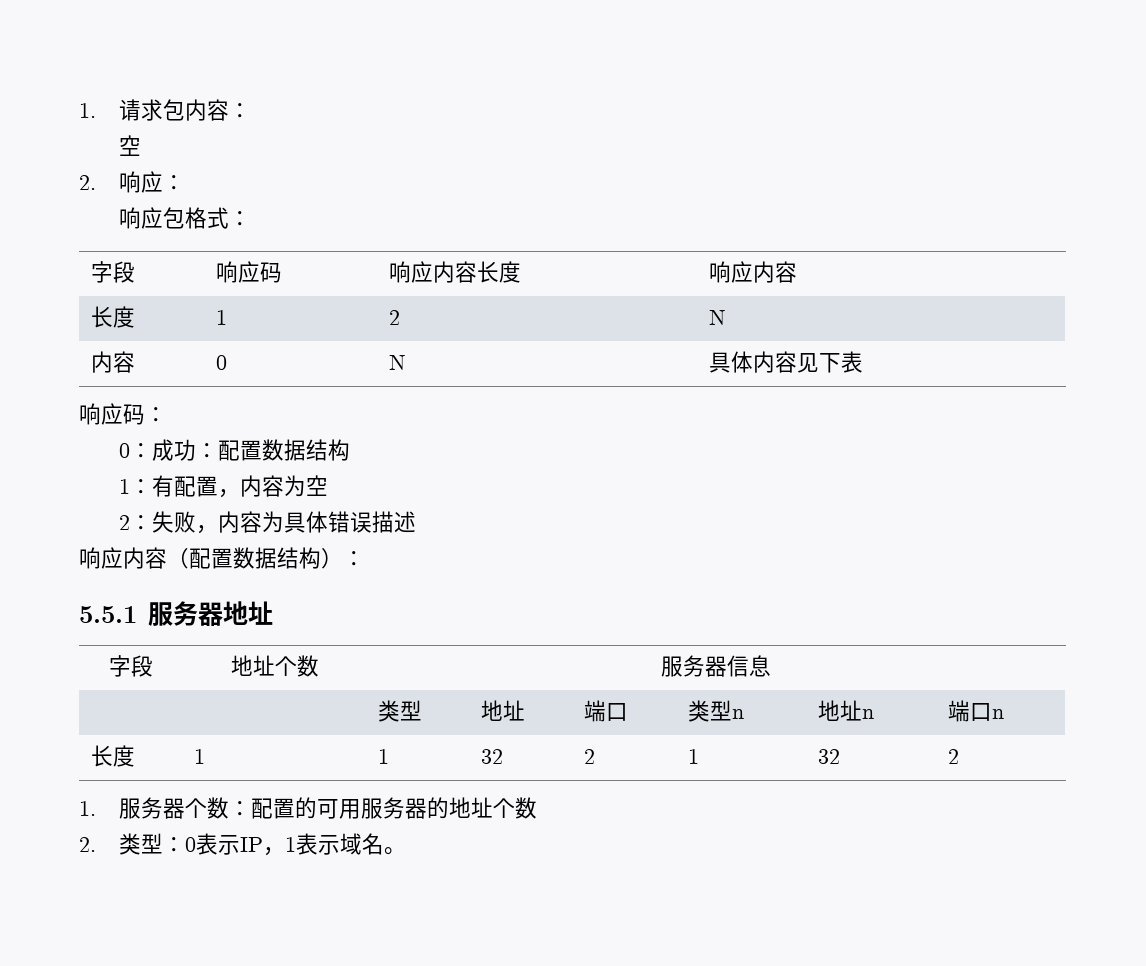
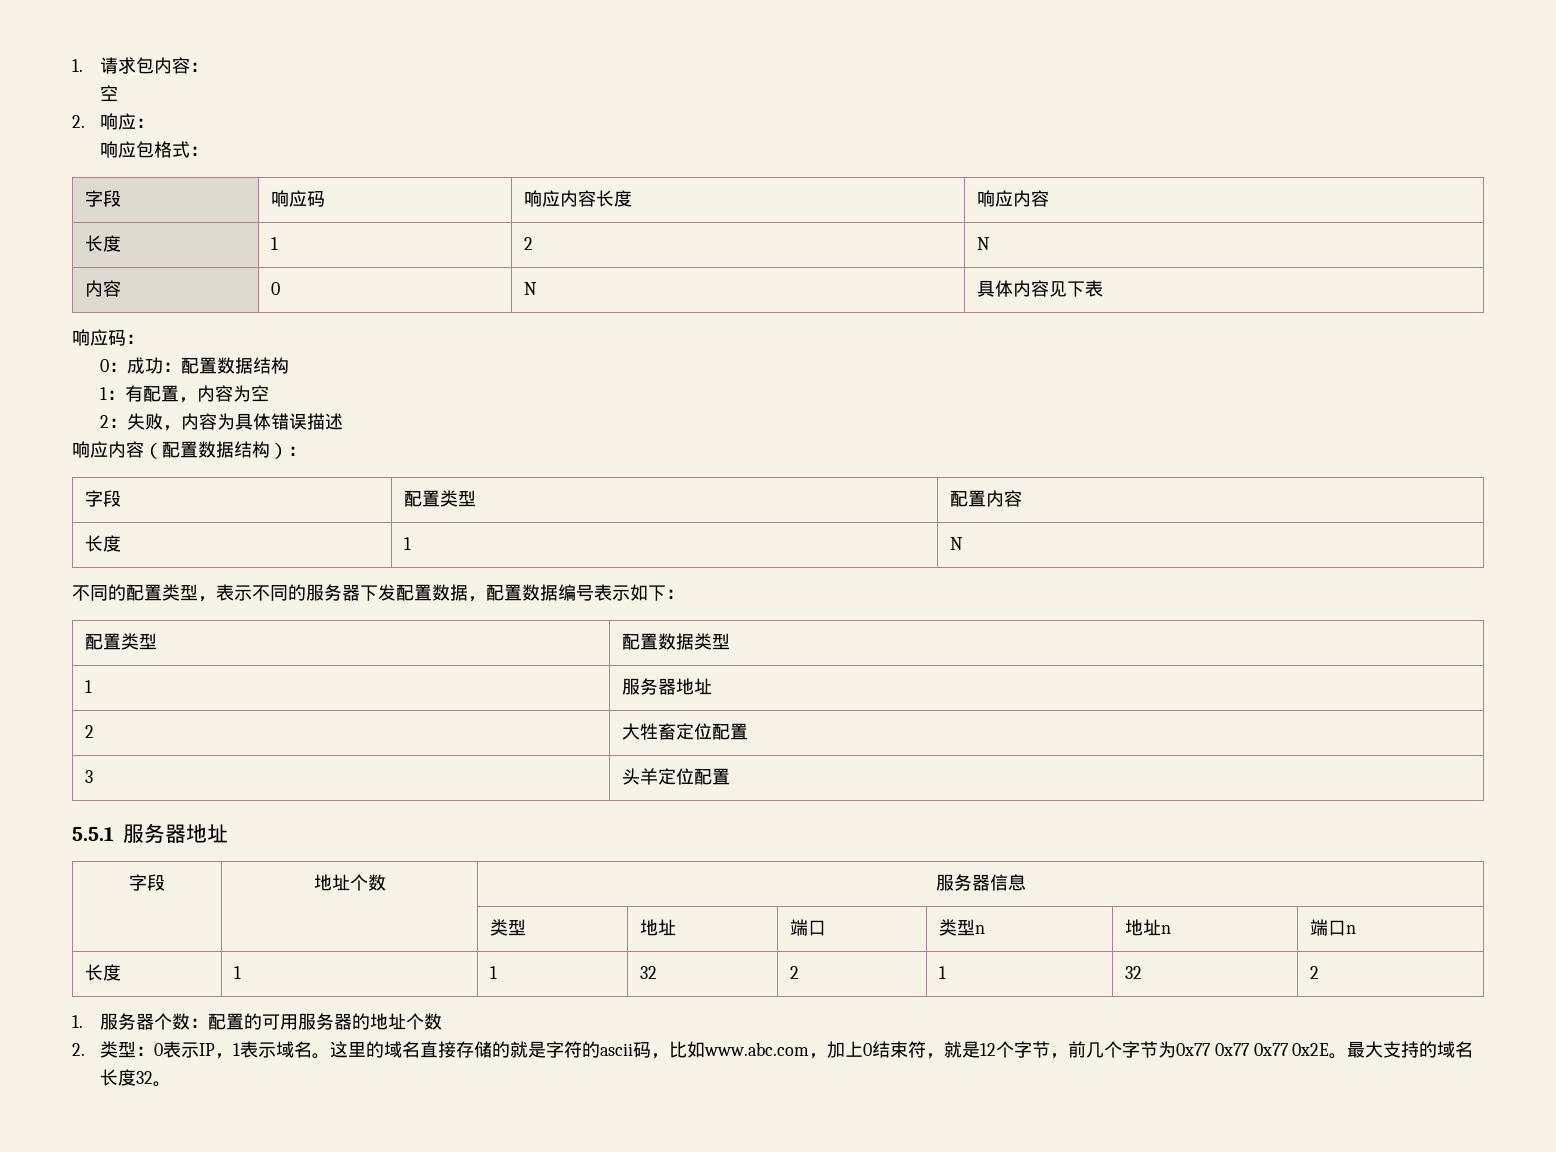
(365, 558) none -> [84,490,121,507] [403,490,476,507] [949,490,1022,507] [84,535,121,552] [403,537,411,550] [949,537,963,550] [72,584,684,602] [84,633,157,650] [621,633,730,650] [84,680,92,693] [621,678,712,695] [84,725,94,738] [621,723,748,740] [84,770,93,783] [621,768,730,785] // 字段 | 配置类型 | 配置内容 // 长度 | 1 | N // 不同的配置类型，表示不同的服务器下发配置数据，配置数据编号表示如下： // 配置类型 | 配置数据类型 // 1 | 服务器地址 // 2 | 大牲畜定位配置 // 3 | 头羊定位配置
(406, 851) none -> [329,1041,1474,1059] [99,1069,171,1087] 这里的域名直接存储的就是字符的ascii码，比如www.abc.com，加上0结束符，就是12个字节，前几个字节为0x77 0x77 0x77 0x2E。最大支持的域名长度32。

